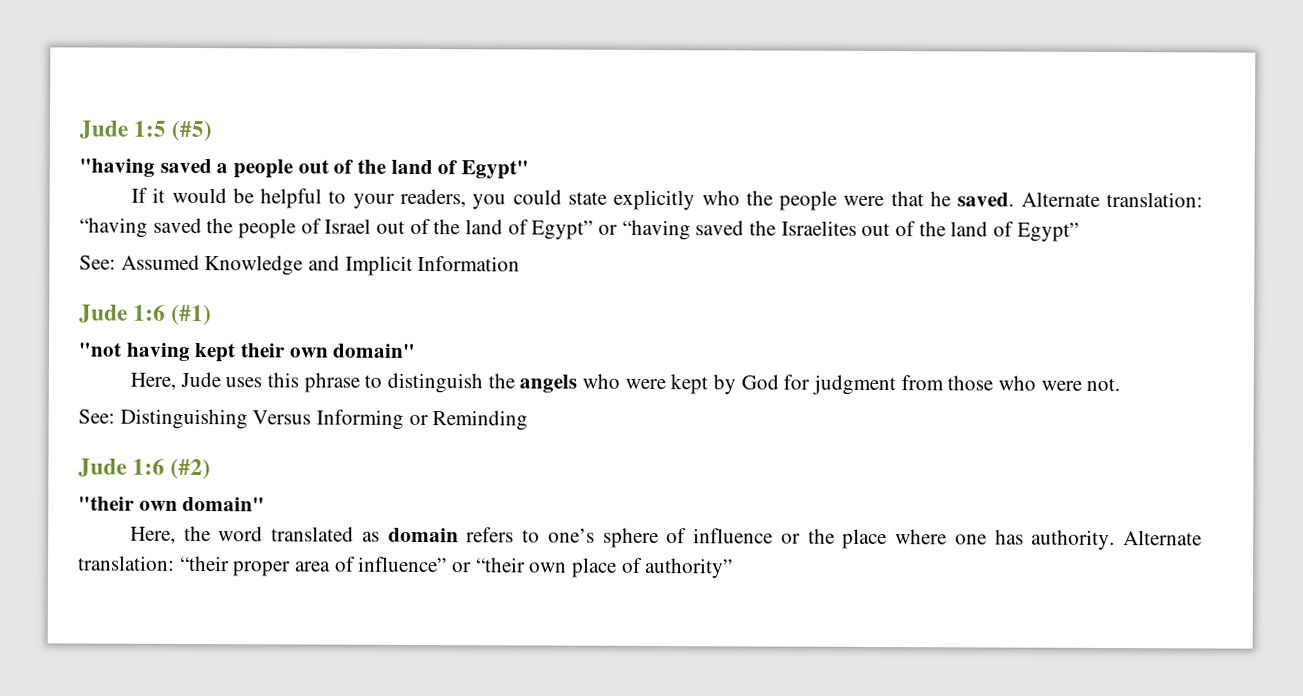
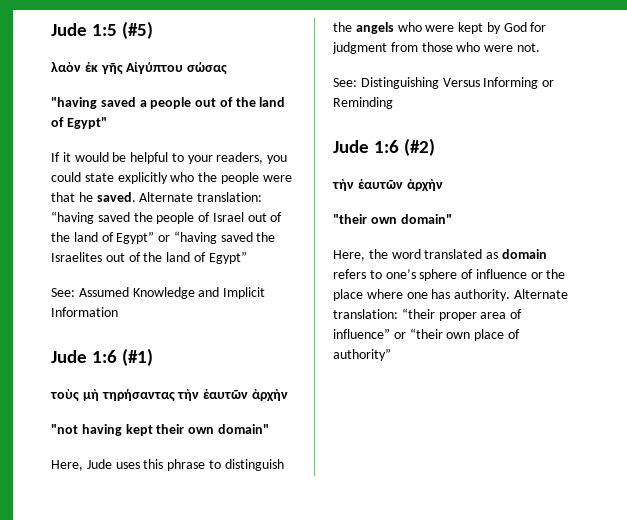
(213, 131) none -> [51,62,228,75] // λαὸν ἐκ γῆς Αἰγύπτου σώσας
(213, 315) none -> [50,389,288,402] // τοὺς μὴ τηρήσαντας τὴν ἑαυτῶν ἀρχὴν
(212, 469) none -> [332,179,443,191] // τὴν ἑαυτῶν ἀρχὴν

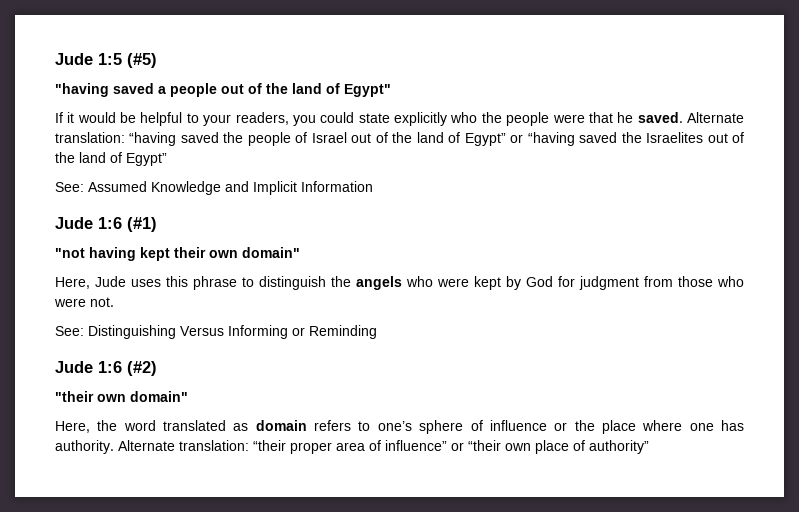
[51,62,228,75] // λαὸν ἐκ γῆς Αἰγύπτου σώσας -> (157, 60) none
[50,389,288,402] // τοὺς μὴ τηρήσαντας τὴν ἑαυτῶν ἀρχὴν -> (157, 224) none
[332,179,443,191] // τὴν ἑαυτῶν ἀρχὴν -> (157, 368) none

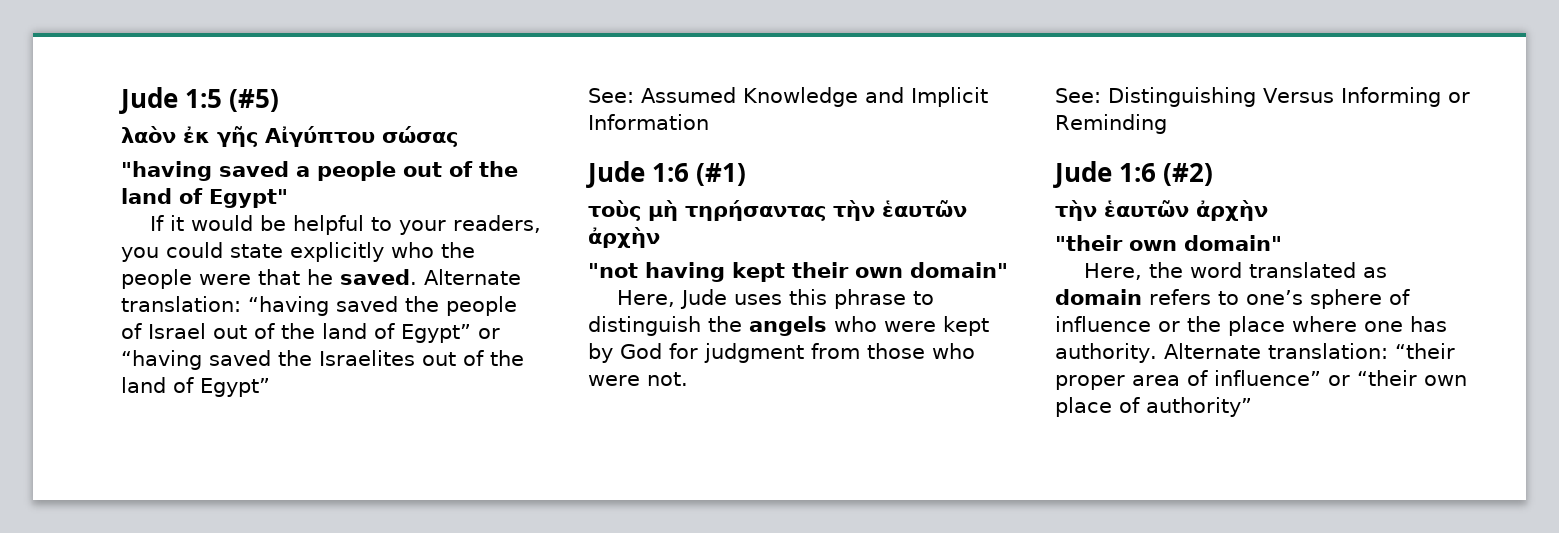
(157, 60) none -> [121,126,458,147] // λαὸν ἐκ γῆς Αἰγύπτου σώσας
(157, 224) none -> [588,200,967,221] [588,227,660,248] // τοὺς μὴ τηρήσαντας τὴν ἑαυτῶν ἀρχὴν
(157, 368) none -> [1055,200,1268,221] // τὴν ἑαυτῶν ἀρχὴν

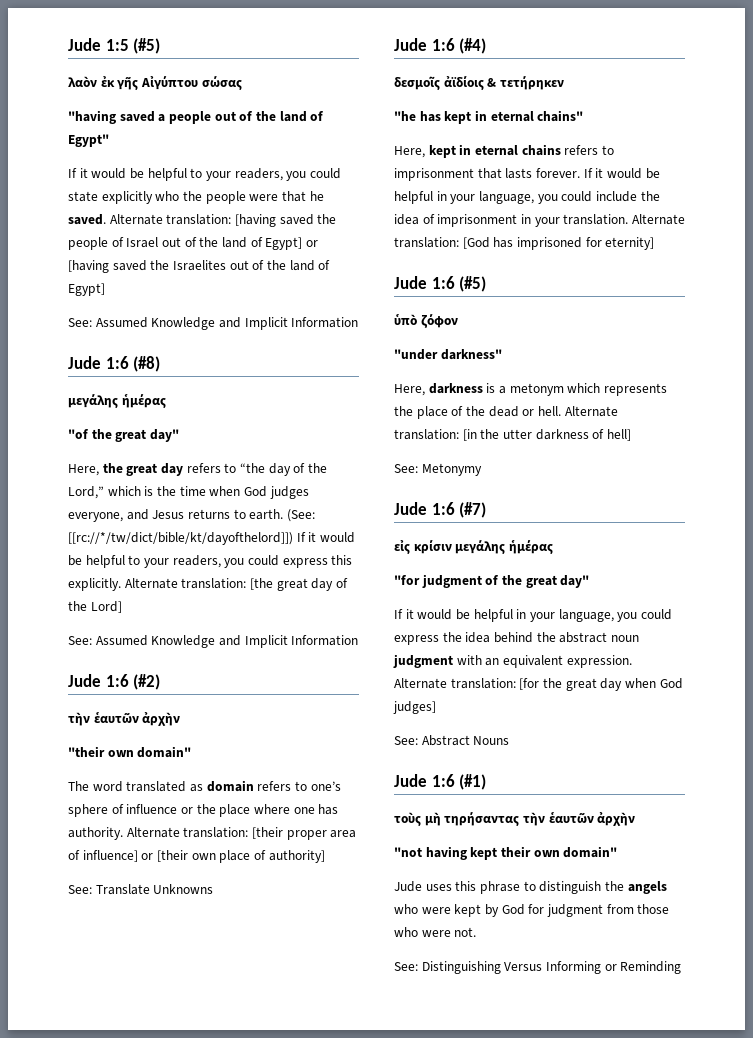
[248,296,329,316] “having -> [234,214,276,227] [having
[401,324,500,343] [121,350,202,370] Egypt” or “having -> [265,237,318,250] [68,260,109,273] Egypt] or [having
[200,378,270,397] [588,87,988,107] [588,114,709,130] Egypt” // See: Assumed Knowledge and Implicit Information -> [68,283,105,296] [68,317,359,330] [68,356,161,372] [68,394,166,408] [68,429,179,442] [68,463,327,476] [68,486,309,499] [68,509,315,522] [68,532,355,545] [68,555,353,568] [68,578,348,591] [68,601,122,613] [68,635,359,648] [68,674,161,690] [68,712,181,726] [68,746,192,758] [68,780,341,792] [68,804,339,817] [68,827,357,840] [68,850,325,863] [68,884,214,895] [394,38,487,54] [394,76,564,90] [394,110,584,124] [394,144,614,158] [394,168,660,181] [394,191,660,204] [394,214,685,227] [394,237,655,250] [394,276,487,292] [394,314,458,328] [394,349,502,360] [394,383,667,396] [394,406,618,419] [394,429,631,441] [394,463,482,476] [394,502,487,518] [394,540,553,554] [394,574,590,588] [394,609,672,622] [394,632,639,645] [393,654,632,668] [394,678,683,691] [393,701,436,714] [394,735,510,746] Egypt] // See: Assumed Knowledge and Implicit Information // Jude 1:6 (#8) // μεγάλης ἡμέρας // "of the great day" // Here, the great day refers to “the day of the Lord,” which is the time when God judges everyone, and Jesus returns to earth. (See: [[rc://*/tw/dict/bible/kt/dayofthelord]]) If it would be helpful to your readers, you could express this explicitly. Alternate translation: [the great day of the Lord] // See: Assumed Knowledge and Implicit Information // Jude 1:6 (#2) // τὴν ἑαυτῶν ἀρχὴν // "their own domain" // The word translated as domain refers to one’s sphere of influence or the place where one has authority. Alternate translation: [their proper area of influence] or [their own place of authority] // See: Translate Unknowns // Jude 1:6 (#4) // δεσμοῖς ἀϊδίοις & τετήρηκεν // "he has kept in eternal chains" // Here, kept in eternal chains refers to imprisonment that lasts forever. If it would be helpful in your language, you could include the idea of imprisonment in your translation. Alternate translation: [God has imprisoned for eternity] // Jude 1:6 (#5) // ὑπὸ ζόφον // "under darkness" // Here, darkness is a metonym which represents the place of the dead or hell. Alternate translation: [in the utter darkness of hell] // See: Metonymy // Jude 1:6 (#7) // εἰς κρίσιν μεγάλης ἡμέρας // "for judgment of the great day" // If it would be helpful in your language, you could express the idea behind the abstract noun judgment with an equivalent expression. Alternate translation: [for the great day when God judges] // See: Abstract Nouns
[617,290,676,307] Here, -> (618, 852) none
[1053,161,1214,188] [1055,200,1268,221] [1055,235,1282,251] [1084,262,1388,280] [1055,289,1410,309] [1055,316,1447,336] [1055,343,1455,363] [1055,370,1467,390] [1055,397,1252,417] // Jude 1:6 (#2) // τὴν ἑαυτῶν ἀρχὴν // "their own domain" // Here, the word translated as domain refers to one’s sphere of influence or the place where one has authority. Alternate translation: “their proper area of influence” or “their own place of authority” -> (682, 967) none

